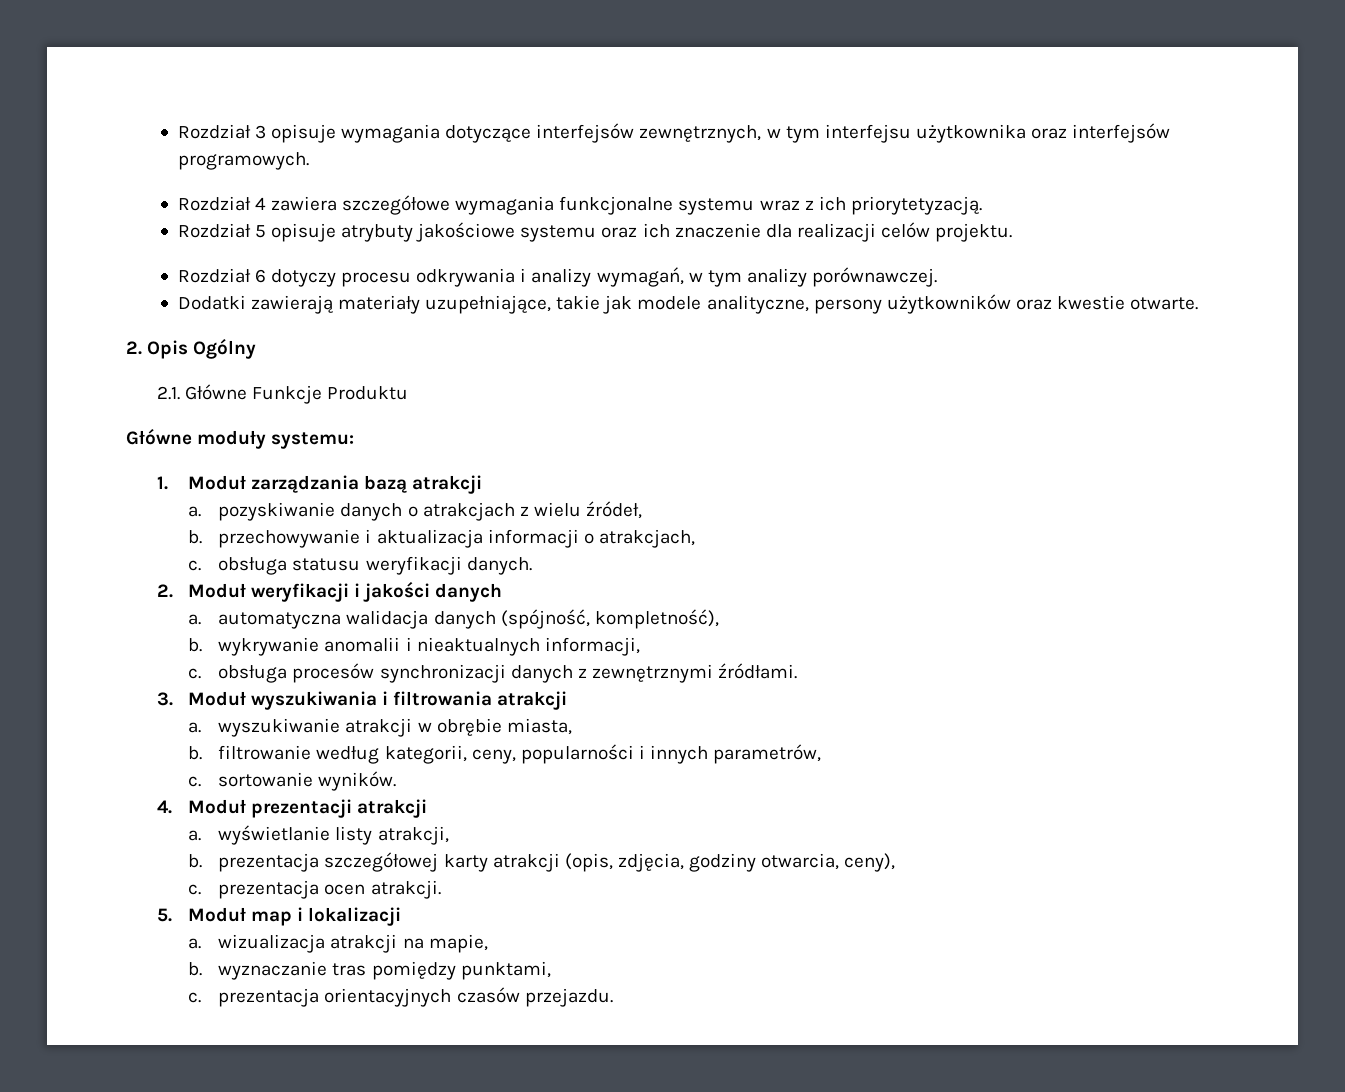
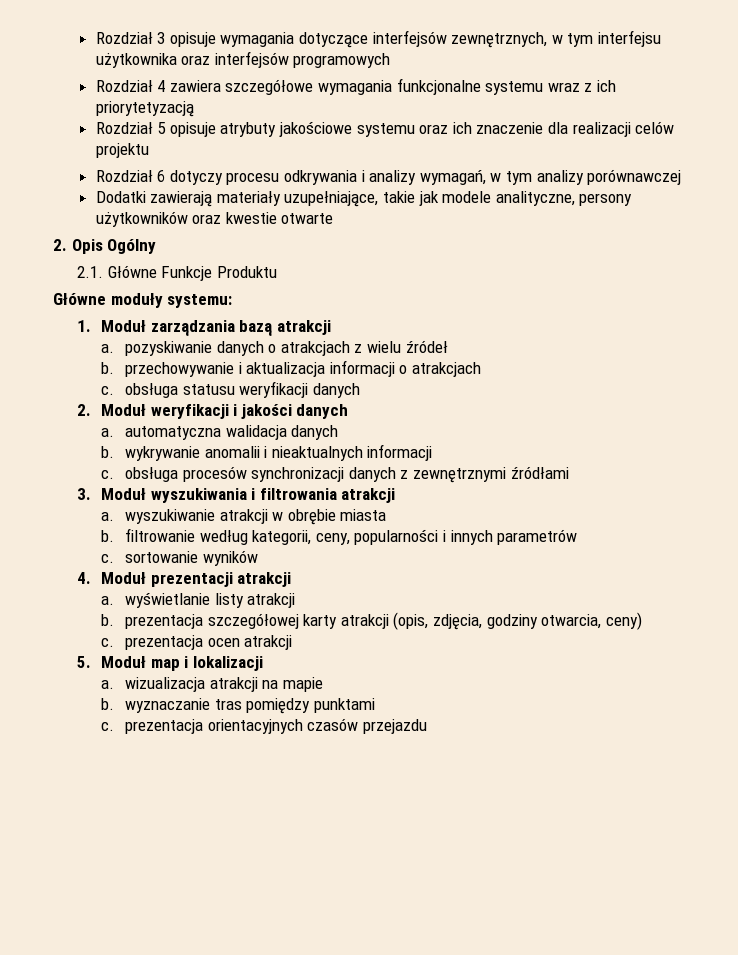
[177,152,309,170] programowych. -> [293,53,391,68] programowych
[850,196,982,215] priorytetyzacją. -> [95,101,194,117] priorytetyzacją
[935,223,1013,242] projektu. -> [95,143,149,158] projektu
[812,267,938,287] porównawczej. -> [587,169,682,185] porównawczej
[1130,297,1199,310] otwarte. -> [281,213,334,224] otwarte
[586,501,643,519] źródeł, -> [405,340,448,353] źródeł
[598,529,695,548] atrakcjach, -> [411,362,481,377] atrakcjach
[466,557,532,575] danych. -> [312,383,360,398] danych
[500,609,719,629] (spójność, kompletność), -> (339, 432) none
[544,637,640,656] informacji, -> [367,444,433,461] informacji
[718,663,798,679] źródłami. -> [510,466,569,479] źródłami
[506,718,572,735] miasta, -> [340,509,387,521] miasta
[713,744,822,764] parametrów, -> [497,529,578,545] parametrów
[318,771,397,791] wyników. -> [202,550,258,566] wyników
[377,826,449,845] atrakcji, -> [247,593,296,608] atrakcji
[844,853,896,872] ceny), -> [605,612,642,630] ceny)
[370,880,441,899] atrakcji. -> [244,635,293,650] atrakcji
[428,934,488,953] mapie, -> [282,677,323,692] mapie
[460,961,551,980] punktami, -> [313,698,375,713] punktami
[524,988,613,1007] przejazdu. -> [362,719,427,734] przejazdu

